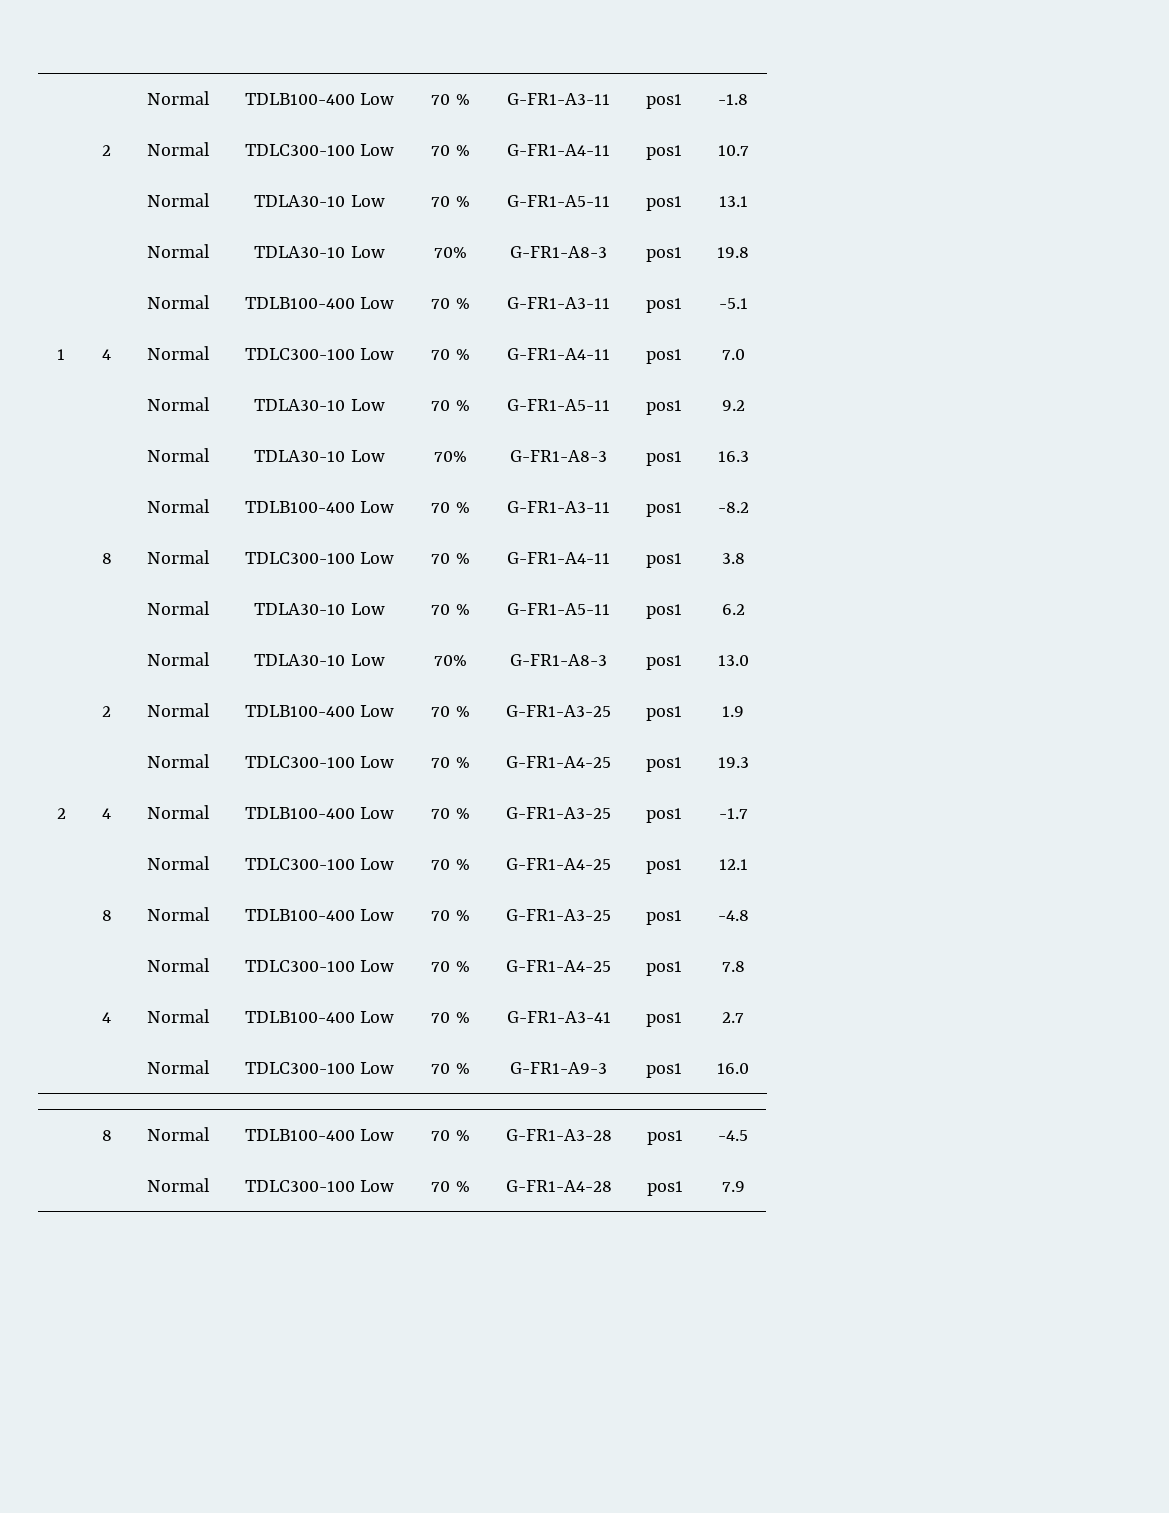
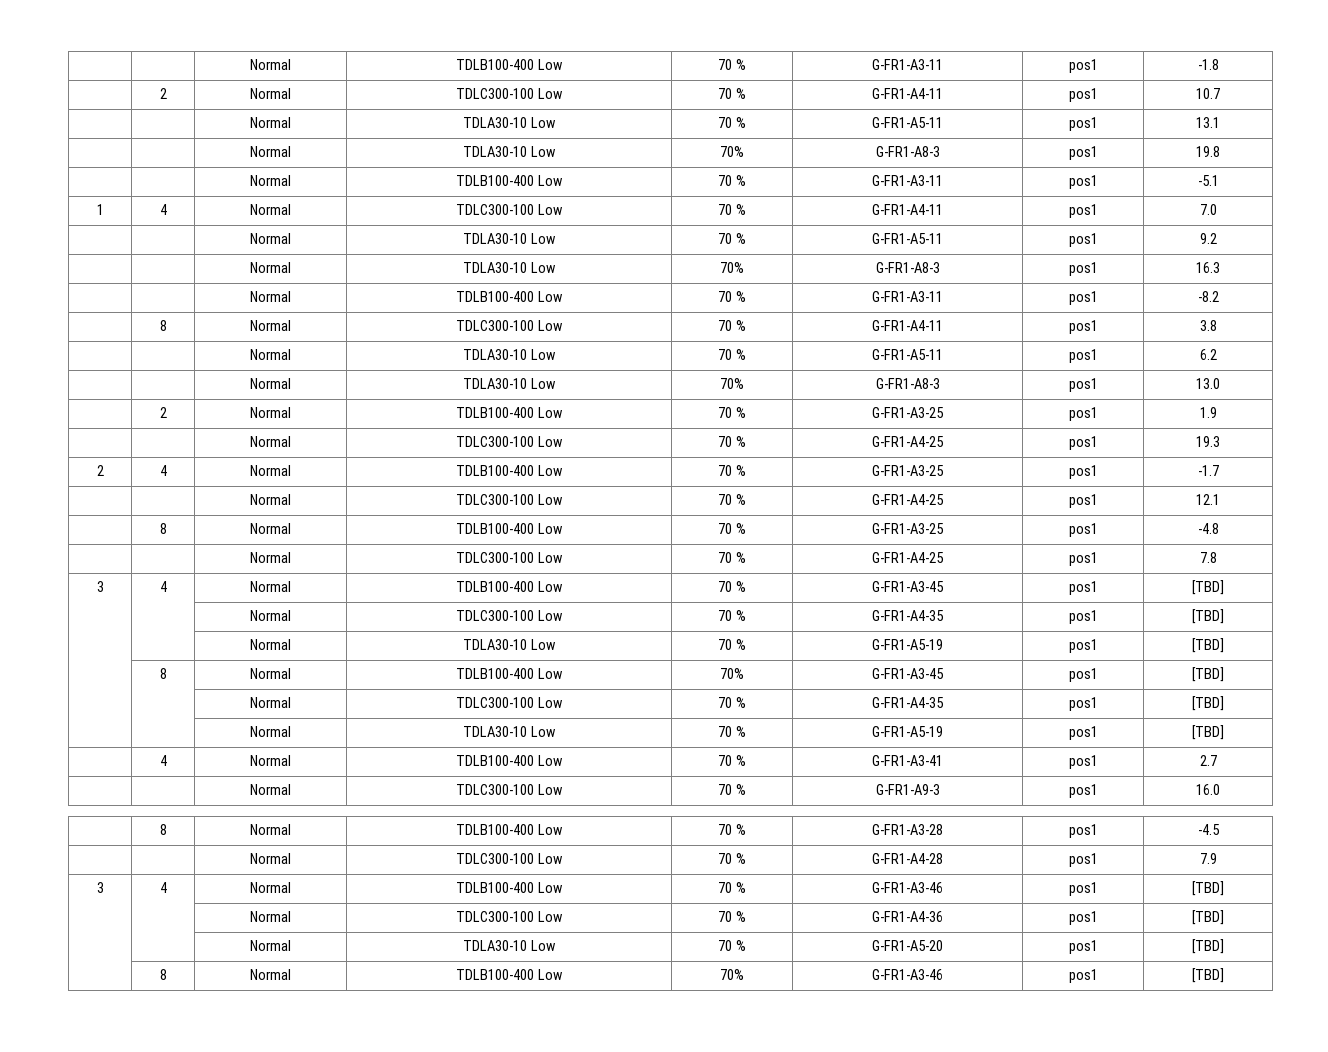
(745, 966) none -> [96,581,104,592] [159,581,167,592] [250,581,291,592] [456,581,563,592] [718,581,746,592] [872,581,944,592] [1068,581,1098,595] [1192,580,1224,595] [250,610,291,621] [456,610,563,621] [718,610,746,621] [872,610,944,621] [1068,610,1098,624] [1192,609,1224,624] [250,639,291,650] [463,639,556,650] [718,639,746,650] [872,639,943,650] [1068,639,1098,653] [1192,638,1224,653] [159,668,167,679] [250,668,291,679] [456,668,563,679] [720,668,744,679] [872,668,944,679] [1068,668,1098,682] [1192,667,1224,682] [250,697,291,708] [456,697,563,708] [718,697,746,708] [872,697,944,708] [1068,697,1098,711] [1192,696,1224,711] [250,726,291,737] [463,726,556,737] [718,726,746,737] [872,726,943,737] [1068,726,1098,740] [1192,725,1224,740] // 3 | 4 | Normal | TDLB100-400 Low | 70 % | G-FR1-A3-45 | pos1 | [TBD] // | | Normal | TDLC300-100 Low | 70 % | G-FR1-A4-35 | pos1 | [TBD] // | | Normal | TDLA30-10 Low | 70 % | G-FR1-A5-19 | pos1 | [TBD] // | 8 | Normal | TDLB100-400 Low | 70% | G-FR1-A3-45 | pos1 | [TBD] // | | Normal | TDLC300-100 Low | 70 % | G-FR1-A4-35 | pos1 | [TBD] // | | Normal | TDLA30-10 Low | 70 % | G-FR1-A5-19 | pos1 | [TBD]
(745, 1186) none -> [96,882,104,893] [159,882,167,893] [250,882,291,893] [456,882,563,893] [718,882,746,893] [872,882,943,893] [1068,882,1098,896] [1192,881,1224,896] [250,911,291,922] [456,911,563,922] [718,911,746,922] [872,911,943,922] [1068,911,1098,925] [1192,910,1224,925] [250,940,291,951] [463,940,556,951] [718,940,746,951] [872,940,943,951] [1068,940,1098,954] [1192,939,1224,954] [159,969,167,980] [250,969,291,980] [456,969,563,980] [720,969,744,980] [872,969,943,980] [1068,969,1098,983] [1192,968,1224,983] // 3 | 4 | Normal | TDLB100-400 Low | 70 % | G-FR1-A3-46 | pos1 | [TBD] // | | Normal | TDLC300-100 Low | 70 % | G-FR1-A4-36 | pos1 | [TBD] // | | Normal | TDLA30-10 Low | 70 % | G-FR1-A5-20 | pos1 | [TBD] // | 8 | Normal | TDLB100-400 Low | 70% | G-FR1-A3-46 | pos1 | [TBD]

